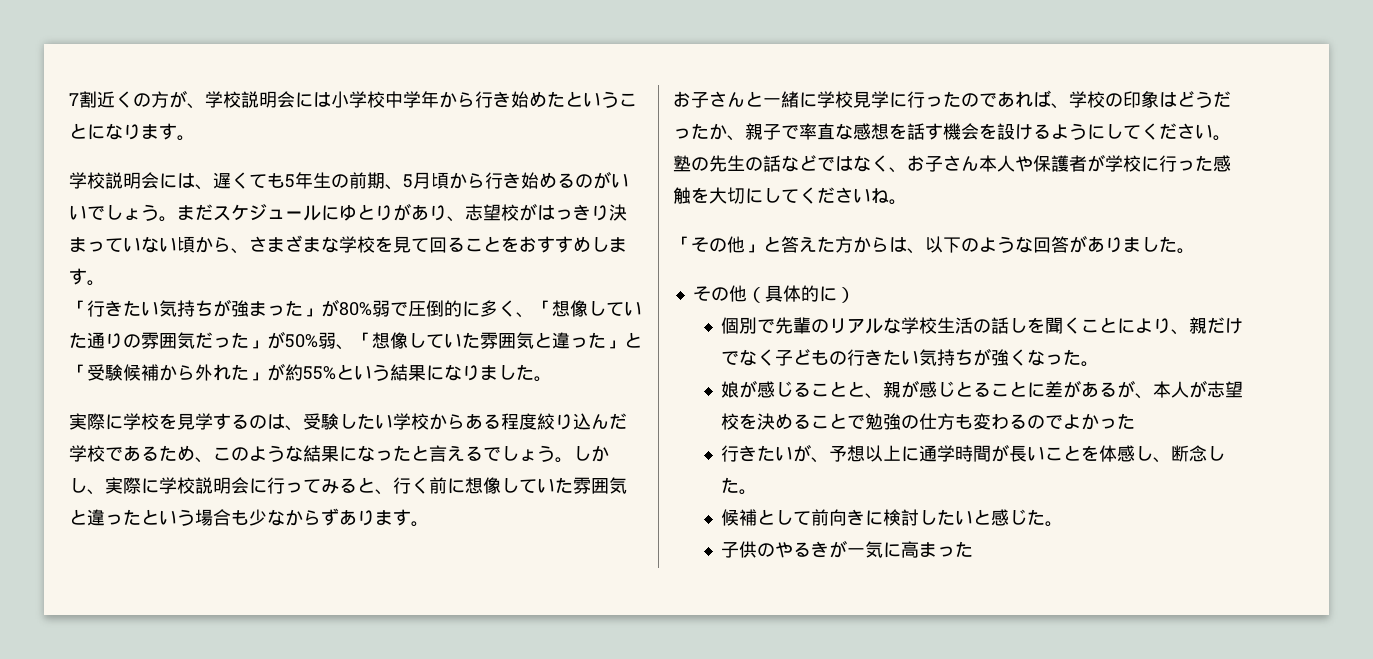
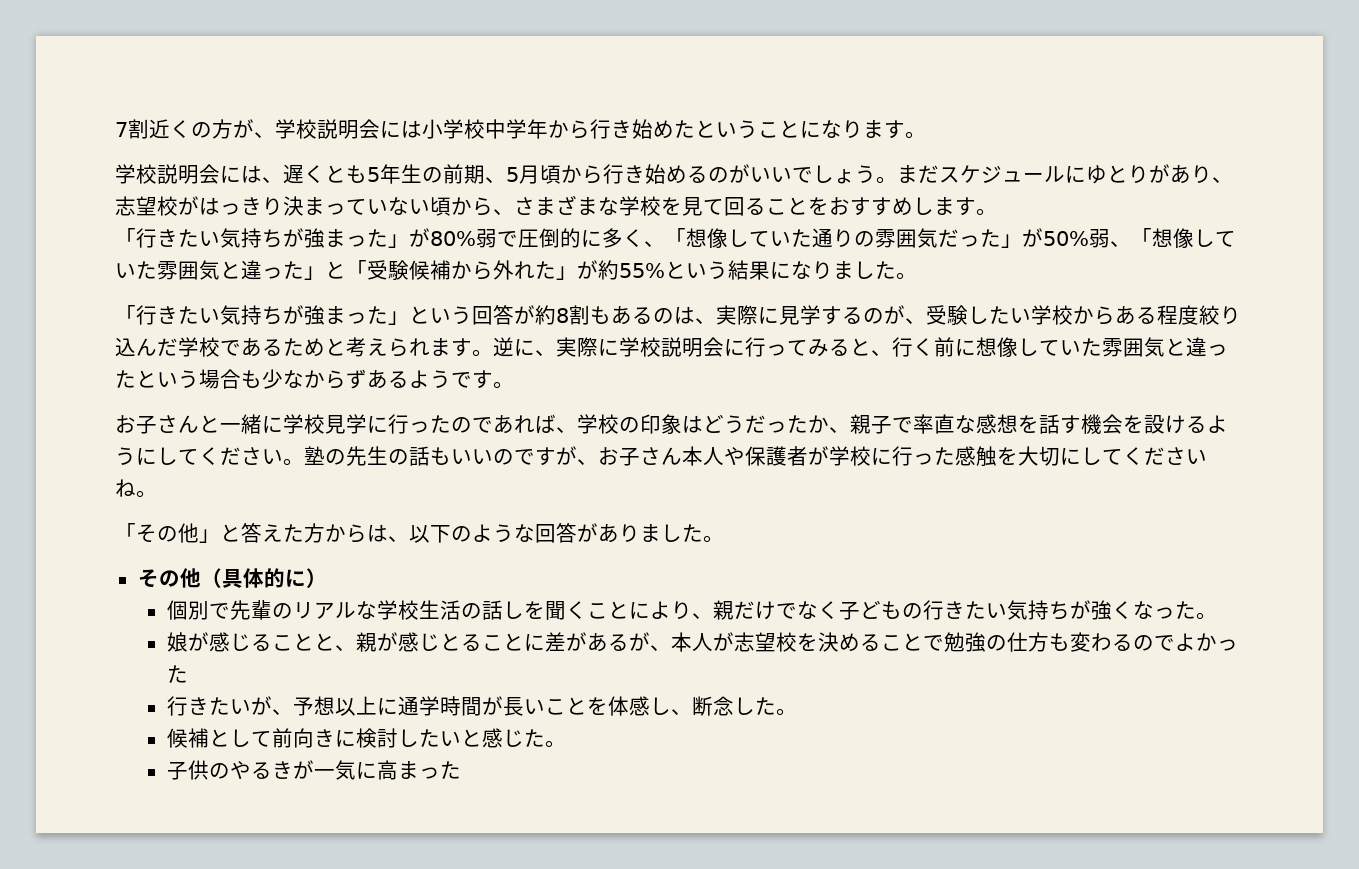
[249,174,267,188] て -> [325,165,346,183] と
[69,413,177,430] 実際に学校を -> [115,305,779,325] 「行きたい気持ちが強まった」という回答が約8割もあるのは、実際に
[267,414,285,429] は -> [884,305,905,324] が
[195,445,609,463] [69,478,87,493] 、このような結果になったと言えるでしょう。しかし -> [325,337,535,357] と考えられます。逆に
[357,510,393,526] りま -> [388,370,472,388] るようで
[781,155,889,172] などではなく -> [430,446,577,466] もいいのですが

